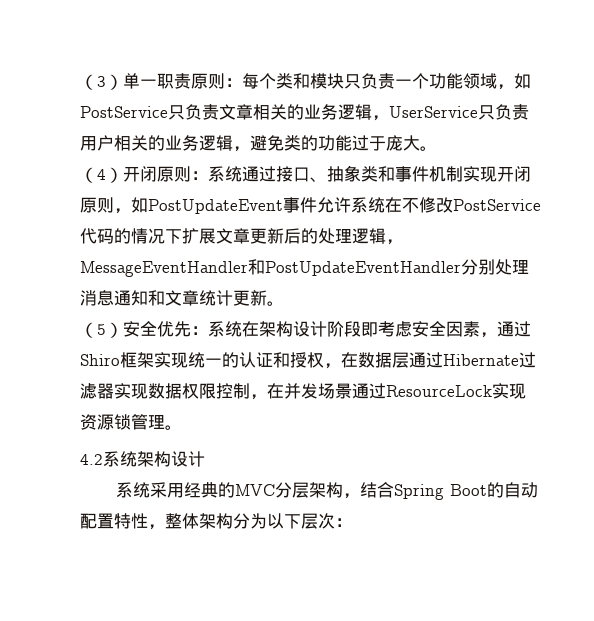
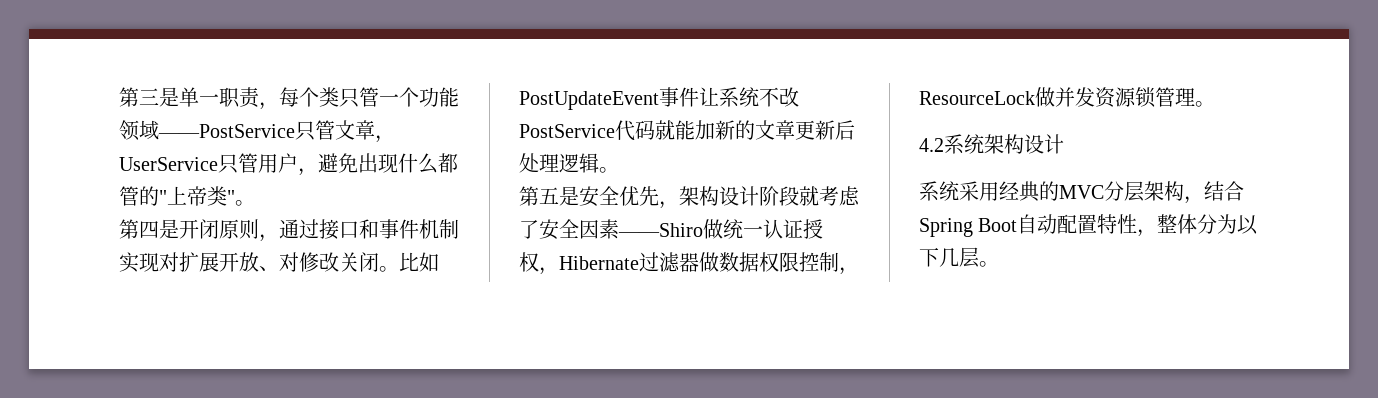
[80,73,531,90] [80,104,529,121] [80,135,437,152] [80,166,242,183] （3）单一职责原则：每个类和模块只负责一个功能领域，如PostService只负责文章相关的业务逻辑，UserService只负责用户相关的业务逻辑，避免类的功能过于庞大。 // （4）开闭原则：系统 -> [119,87,459,110] [119,120,395,143] [119,153,458,176] [119,186,255,206] [119,219,279,242] 第三是单一职责，每个类只管一个功能领域——PostService只管文章，UserService只管用户，避免出现什么都管的"上帝类"。 // 第四是开闭原则，
[310,165,378,182] 、抽象类 -> (359, 230) none
[497,166,531,182] [80,197,541,214] [80,228,216,244] 开闭原则，如PostUpdateEvent事件允许系统在不修改PostService代码的情况下扩展 -> [159,252,439,272] [519,87,799,110] [519,120,755,141] 对扩展开放、对修改关闭。比如PostUpdateEvent事件让系统不改PostService代码就能加新的
[301,228,318,244] 的 -> (855, 130) none
[386,239,403,245] [80,259,529,277] [80,290,284,306] [80,321,531,338] [80,352,443,369] ，MessageEventHandler和PostUpdateEventHandler分别处理消息通知和文章统计更新。 // （5）安全优先：系统在架构设计阶段即考虑安全因素，通过Shiro框架实现统一的认证和授权，在数据层通过 -> [599,167,619,173] [519,186,860,209] [519,219,823,240] [519,252,559,275] 。 // 第五是安全优先，架构设计阶段就考虑了安全因素——Shiro做统一认证授权，
[114,383,148,399] 实现 -> [699,252,719,272] 做
[267,383,526,399] 在并发场景通过ResourceLock实现 -> [919,87,1095,107] ResourceLock做并发
[487,482,505,498] 的 -> (1018, 225) none
[199,513,233,529] 架构 -> (1198, 224) none
[301,513,352,529] 层次： -> [939,247,999,268] 几层。

